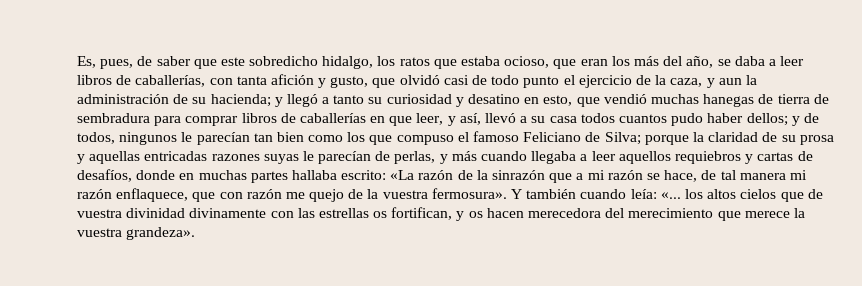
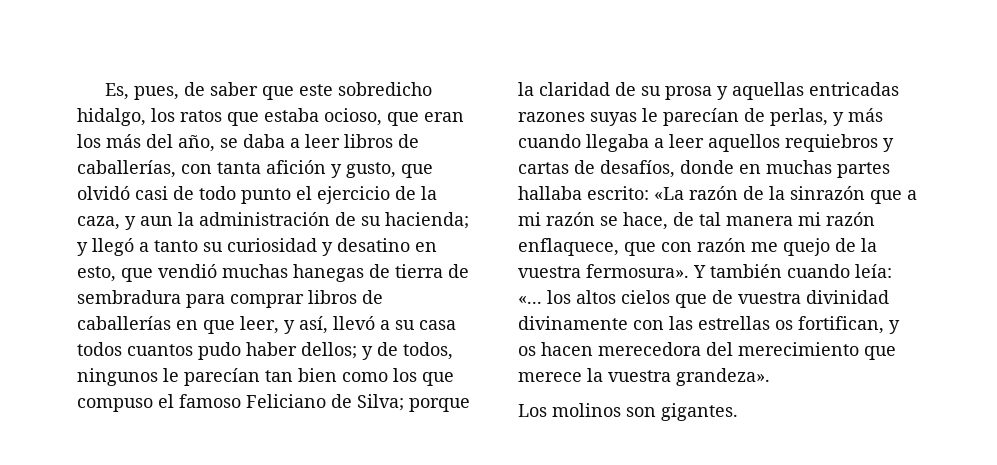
(196, 233) none -> [518,403,738,421] // Los molinos son gigantes.

